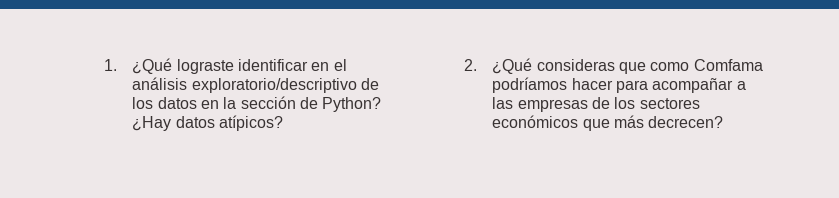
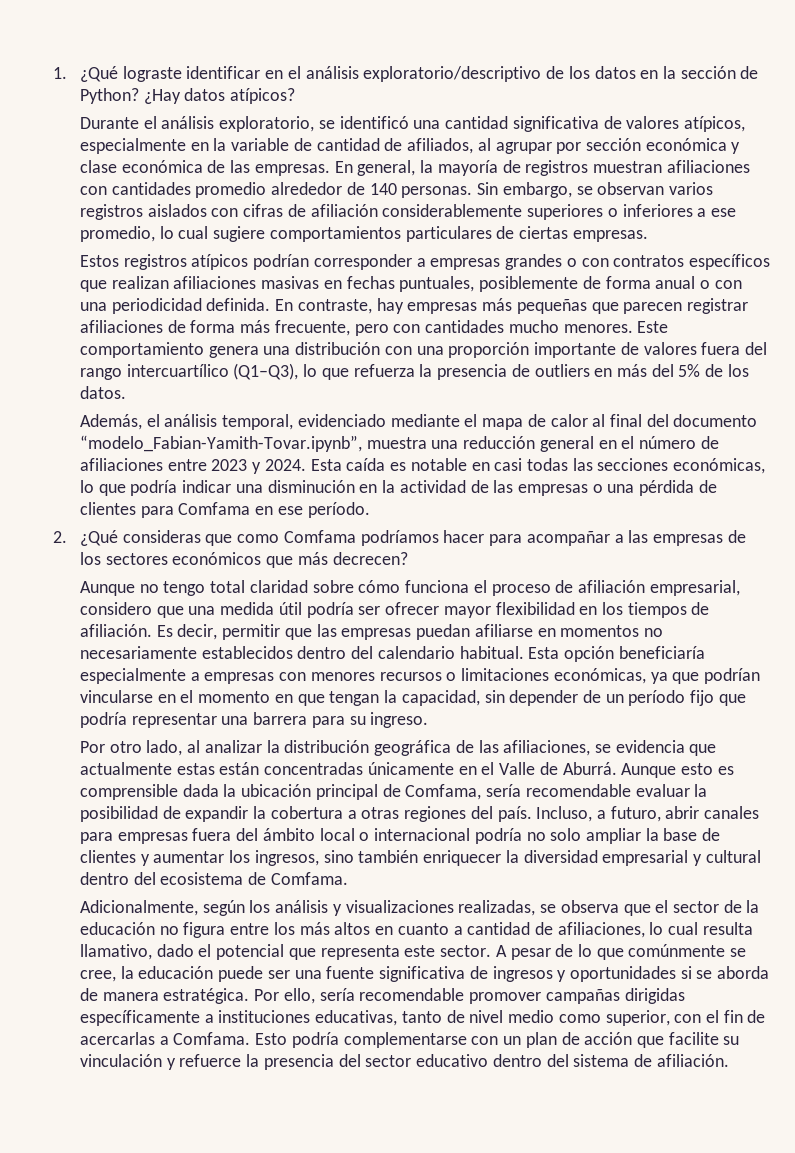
(283, 123) none -> [80,116,745,132] [80,138,741,154] [80,160,750,176] [80,182,713,198] [80,204,736,220] [80,226,648,242] [80,254,770,270] [80,276,742,292] [80,298,748,314] [80,320,669,336] [80,342,767,358] [80,363,749,380] [80,386,127,399] [80,414,758,430] [80,435,719,452] [80,458,766,474] [80,480,717,496] [80,502,370,518] // Durante el análisis exploratorio, se identificó una cantidad significativa de valores atípicos, especialmente en la variable de cantidad de afiliados, al agrupar por sección económica y clase económica de las empresas. En general, la mayoría de registros muestran afiliaciones con cantidades promedio alrededor de 140 personas. Sin embargo, se observan varios registros aislados con cifras de afiliación considerablemente superiores o inferiores a ese promedio, lo cual sugiere comportamientos particulares de ciertas empresas. // Estos registros atípicos podrían corresponder a empresas grandes o con contratos específicos que realizan afiliaciones masivas en fechas puntuales, posiblemente de forma anual o con una periodicidad definida. En contraste, hay empresas más pequeñas que parecen registrar afiliaciones de forma más frecuente, pero con cantidades mucho menores. Este comportamiento genera una distribución con una proporción importante de valores fuera del rango intercuartílico (Q1–Q3), lo que refuerza la presencia de outliers en más del 5% de los datos. // Además, el análisis temporal, evidenciado mediante el mapa de calor al final del documento “modelo_Fabian-Yamith-Tovar.ipynb”, muestra una reducción general en el número de afiliaciones entre 2023 y 2024. Esta caída es notable en casi todas las secciones económicas, lo que podría indicar una disminución en la actividad de las empresas o una pérdida de clientes para Comfama en ese período.
(724, 122) none -> [80,580,740,596] [80,602,710,618] [80,624,663,640] [80,646,705,662] [80,668,760,684] [80,690,746,706] [80,712,429,728] [80,740,717,756] [80,762,734,778] [80,784,708,800] [80,806,760,822] [80,828,721,844] [80,850,761,866] [80,872,348,885] [80,900,760,916] [80,922,753,938] [80,944,747,960] [80,966,770,982] [80,988,685,1004] [80,1010,766,1026] [80,1032,740,1048] [80,1054,729,1070] // Aunque no tengo total claridad sobre cómo funciona el proceso de afiliación empresarial, considero que una medida útil podría ser ofrecer mayor flexibilidad en los tiempos de afiliación. Es decir, permitir que las empresas puedan afiliarse en momentos no necesariamente establecidos dentro del calendario habitual. Esta opción beneficiaría especialmente a empresas con menores recursos o limitaciones económicas, ya que podrían vincularse en el momento en que tengan la capacidad, sin depender de un período fijo que podría representar una barrera para su ingreso. // Por otro lado, al analizar la distribución geográfica de las afiliaciones, se evidencia que actualmente estas están concentradas únicamente en el Valle de Aburrá. Aunque esto es comprensible dada la ubicación principal de Comfama, sería recomendable evaluar la posibilidad de expandir la cobertura a otras regiones del país. Incluso, a futuro, abrir canales para empresas fuera del ámbito local o internacional podría no solo ampliar la base de clientes y aumentar los ingresos, sino también enriquecer la diversidad empresarial y cultural dentro del ecosistema de Comfama. // Adicionalmente, según los análisis y visualizaciones realizadas, se observa que el sector de la educación no figura entre los más altos en cuanto a cantidad de afiliaciones, lo cual resulta llamativo, dado el potencial que representa este sector. A pesar de lo que comúnmente se cree, la educación puede ser una fuente significativa de ingresos y oportunidades si se aborda de manera estratégica. Por ello, sería recomendable promover campañas dirigidas específicamente a instituciones educativas, tanto de nivel medio como superior, con el fin de acercarlas a Comfama. Esto podría complementarse con un plan de acción que facilite su vinculación y refuerce la presencia del sector educativo dentro del sistema de afiliación.

